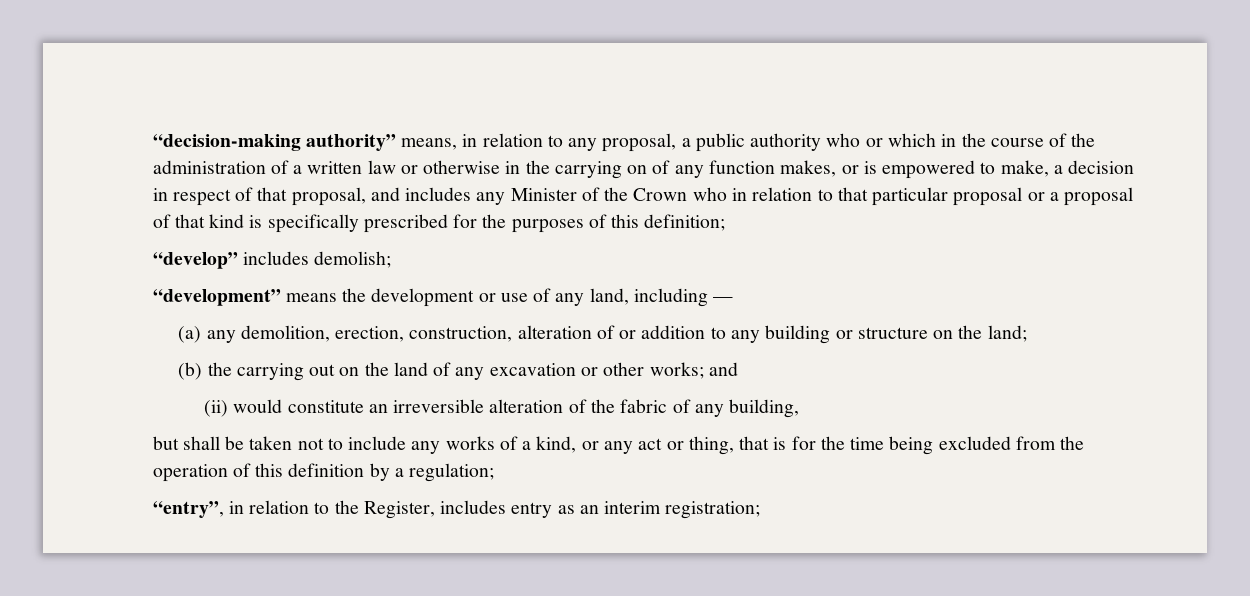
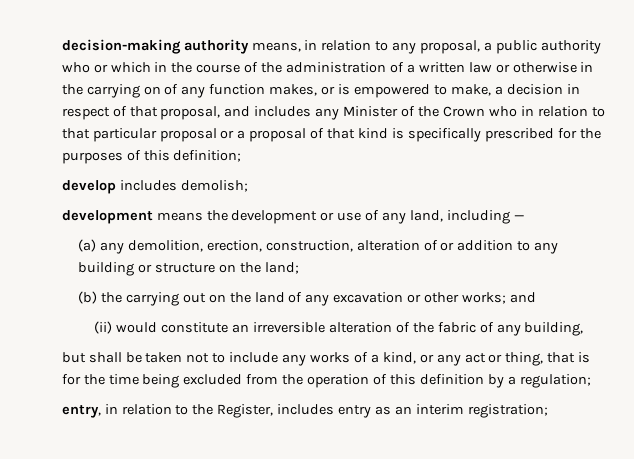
[152,134,396,151] “decision-making authority” -> [61,39,249,54] decision-making authority
[152,252,238,269] “develop” -> [61,180,116,194] develop
[152,289,281,306] “development” -> [61,210,153,224] development
[152,501,224,518] “entry”, -> [61,405,101,418] entry,

